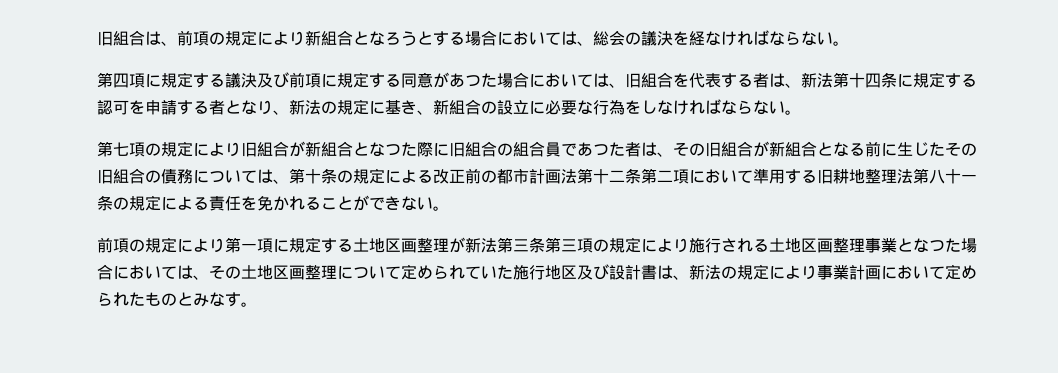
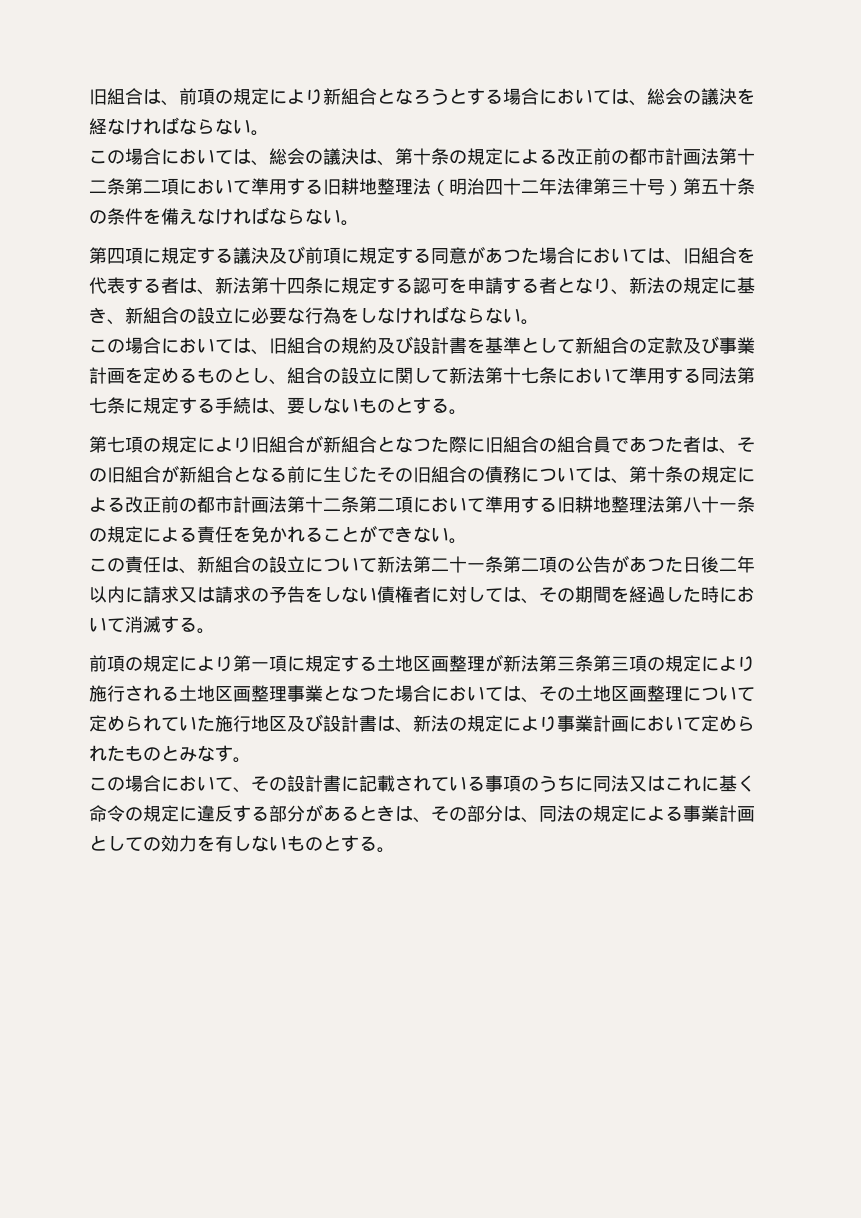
(850, 43) none -> [88,148,755,166] [88,178,755,196] [88,207,359,226] // この場合においては、総会の議決は、第十条の規定による改正前の都市計画法第十二条第二項において準用する旧耕地整理法（明治四十二年法律第三十号）第五十条の条件を備えなければならない。
(802, 112) none -> [88,336,755,355] [88,367,755,385] [88,397,467,415] // この場合においては、旧組合の規約及び設計書を基準として新組合の定款及び事業計画を定めるものとし、組合の設立に関して新法第十七条において準用する同法第七条に規定する手続は、要しないものとする。
(450, 208) none -> [88,555,755,574] [88,586,755,604] [88,616,215,634] // この責任は、新組合の設立について新法第二十一条第二項の公告があつた日後二年以内に請求又は請求の予告をしない債権者に対しては、その期間を経過した時において消滅する。
(258, 304) none -> [88,775,755,793] [88,804,755,823] [88,835,395,853] // この場合において、その設計書に記載されている事項のうちに同法又はこれに基く命令の規定に違反する部分があるときは、その部分は、同法の規定による事業計画としての効力を有しないものとする。

